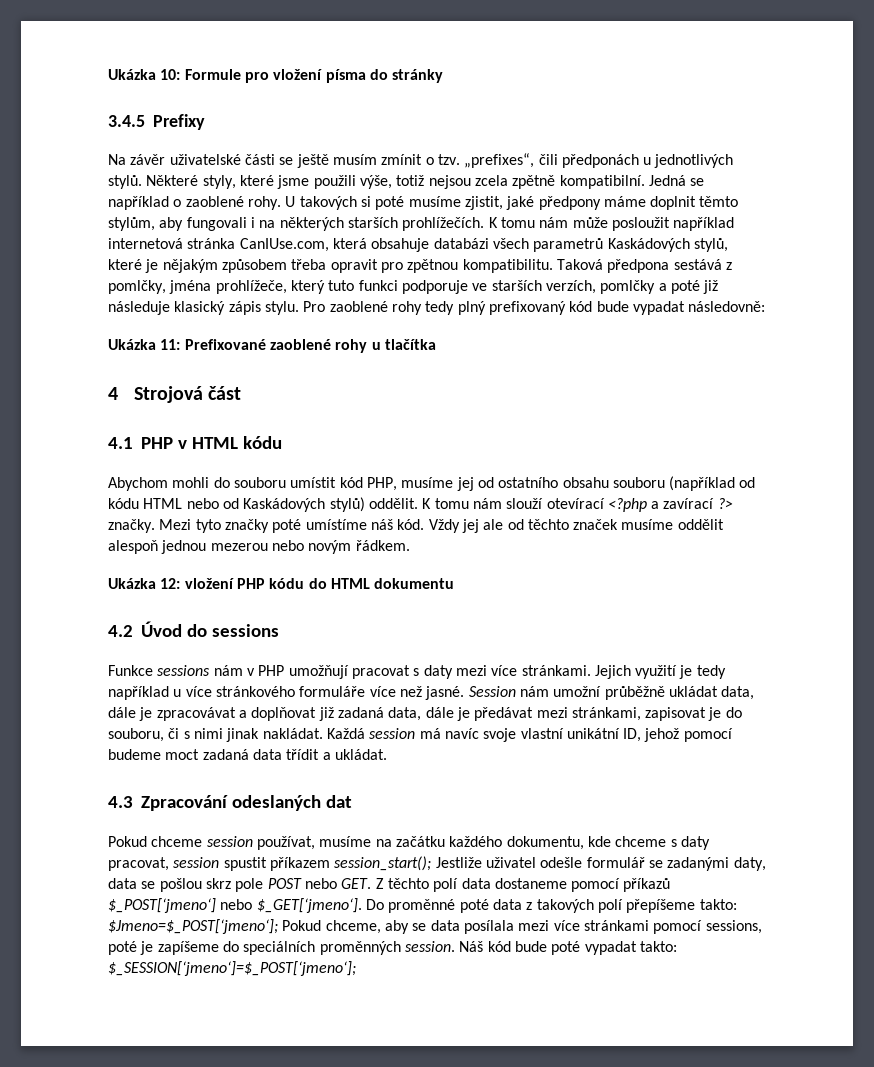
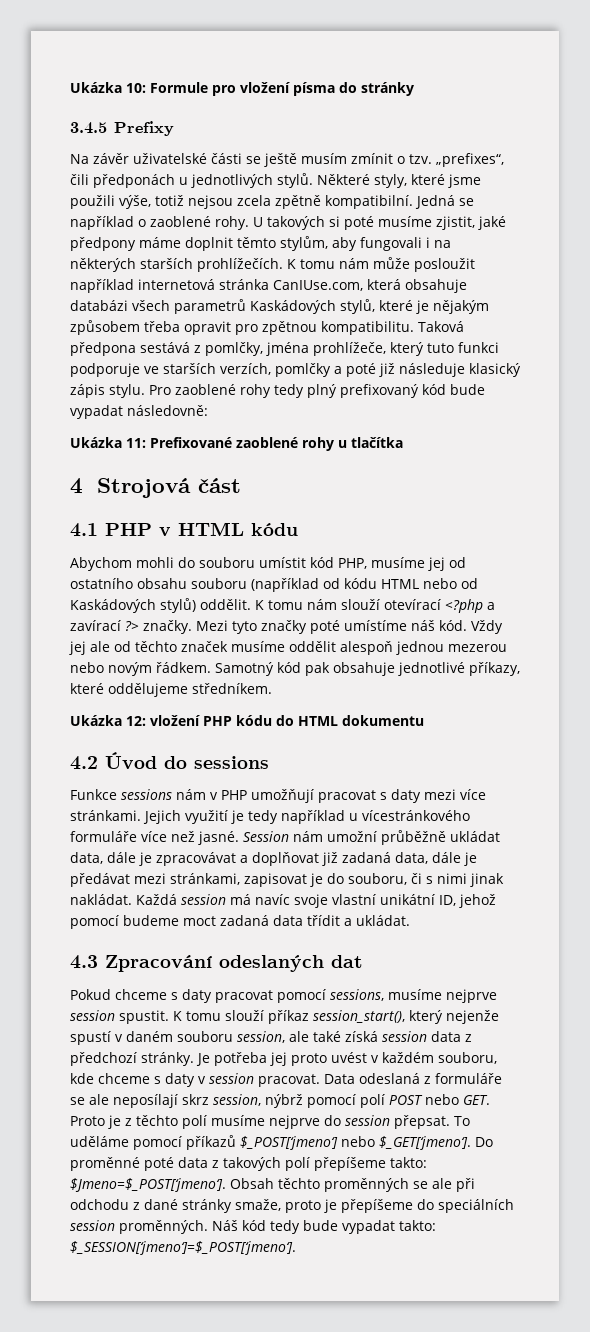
(410, 545) none -> [215,662,520,676] [70,683,272,697] Samotný kód pak obsahuje jednotlivé příkazy, které oddělujeme středníkem.
[185,686,295,697] více stránkového -> [362,810,470,821] vícestránkového
[206,836,710,850] [108,856,766,871] [108,878,567,892] session používat, musíme na začátku každého dokumentu, kde chceme s daty pracovat, session spustit příkazem session_start(); Jestliže uživatel odešle formulář se zadanými daty, data se pošlou skrz pole POST nebo GET. Z těchto polí data dostaneme -> [171,989,497,1003] [70,1010,499,1024] [70,1031,472,1045] [70,1052,497,1066] [70,1073,502,1087] [70,1094,490,1108] [70,1115,470,1129] [70,1136,129,1147] s daty pracovat pomocí sessions, musíme nejprve session spustit. K tomu slouží příkaz session_start(), který nejenže spustí v daném souboru session, ale také získá session data z předchozí stránky. Je potřeba jej proto uvést v každém souboru, kde chceme s daty v session pracovat. Data odeslaná z formuláře se ale neposílají skrz session, nýbrž pomocí polí POST nebo GET. Proto je z těchto polí musíme nejprve do session přepsat. To uděláme
[108,919,762,934] [108,941,581,955] $Jmeno=$_POST[‘jmeno‘]; Pokud chceme, aby se data posílala mezi více stránkami pomocí sessions, poté je zapíšeme do speciálních proměnných session. Náš kód bude poté -> [70,1178,475,1192] [70,1199,514,1213] [70,1220,338,1234] $Jmeno=$_POST[‘jmeno‘]. Obsah těchto proměnných se ale při odchodu z dané stránky smaže, proto je přepíšeme do speciálních session proměnných. Náš kód tedy bude
[108,961,356,976] $_SESSION[‘jmeno‘]=$_POST[‘jmeno‘]; -> [70,1241,296,1255] $_SESSION[‘jmeno‘]=$_POST[‘jmeno‘].

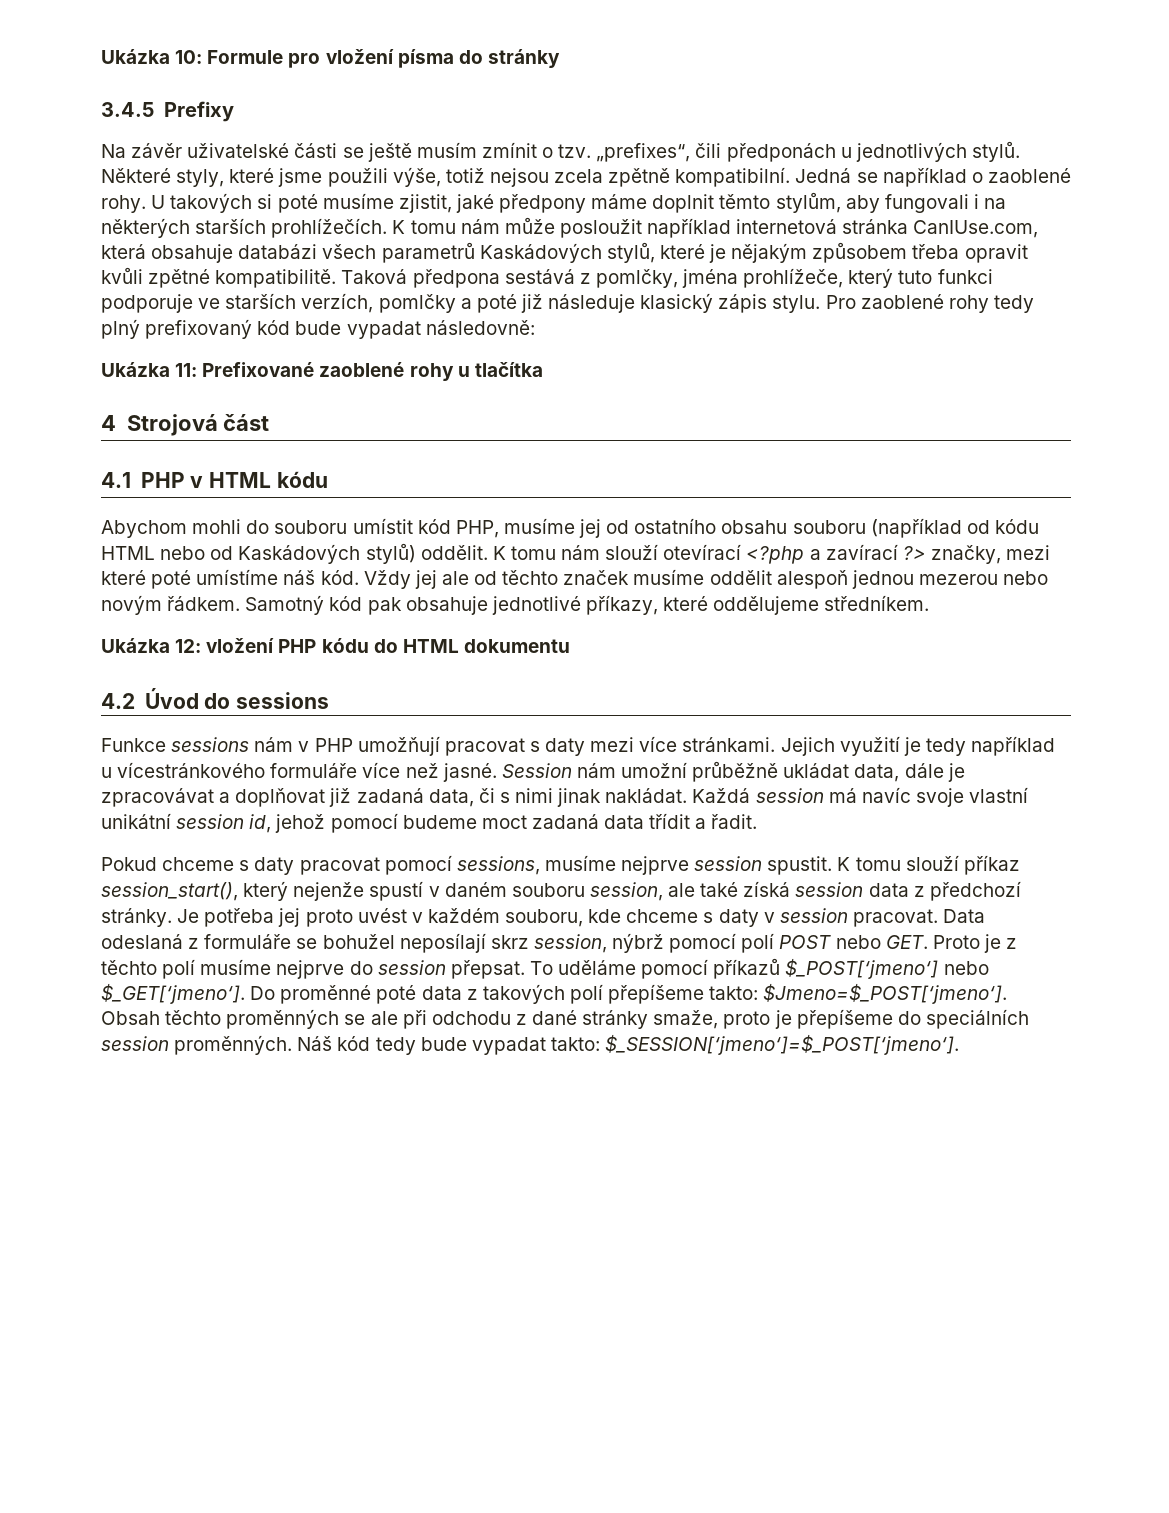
[235,321,414,335] pro zpětnou kompatibilitu. -> [101,267,337,288] kvůli zpětné kompatibilitě.
[143,620,307,634] značky. Mezi tyto značky -> [930,545,1051,564] [101,570,146,585] značky, mezi které
[432,852,477,866] [70,873,407,887] dále je předávat mezi stránkami, zapisovat je do souboru, -> (474, 798) none
[439,895,456,906] ID, -> [176,814,272,833] session id,
[356,915,410,926] [70,955,363,972] ukládat. // 4.3 Zpracování odeslaných dat -> [711,814,758,829] řadit.
[89,1094,109,1105] ale -> [322,934,395,949] bohužel

